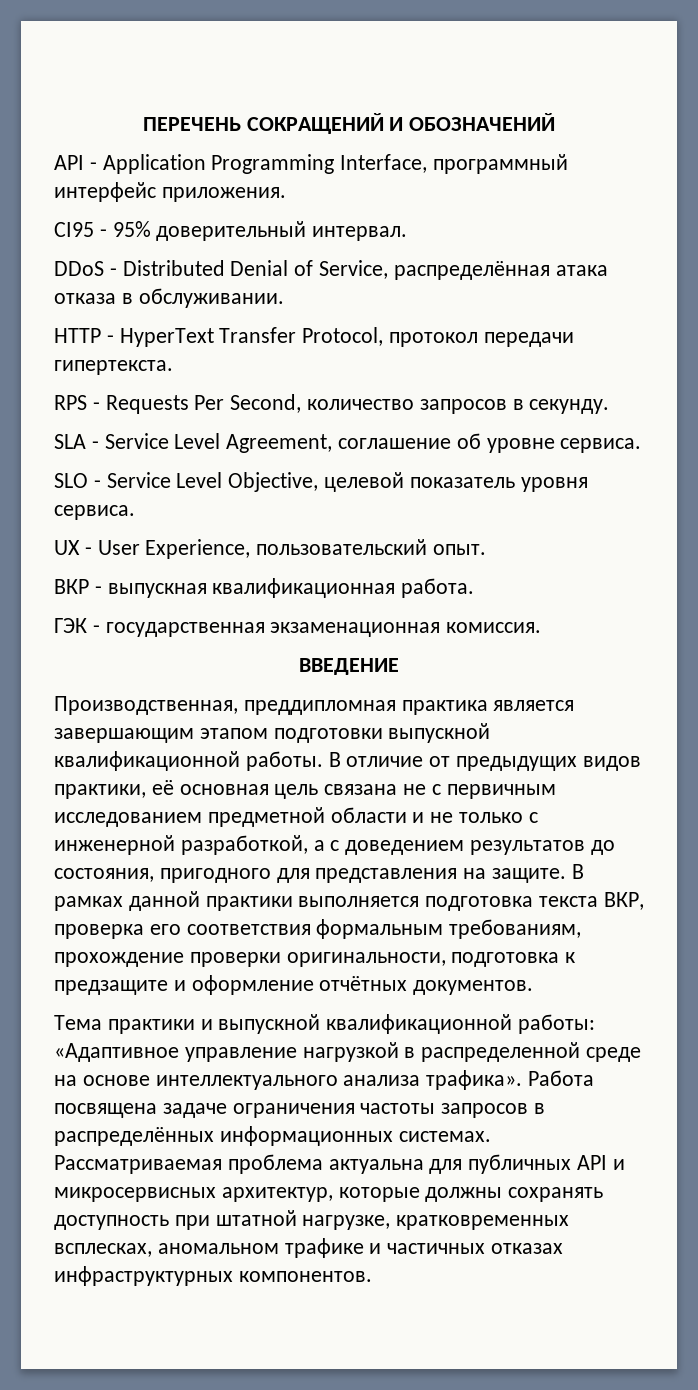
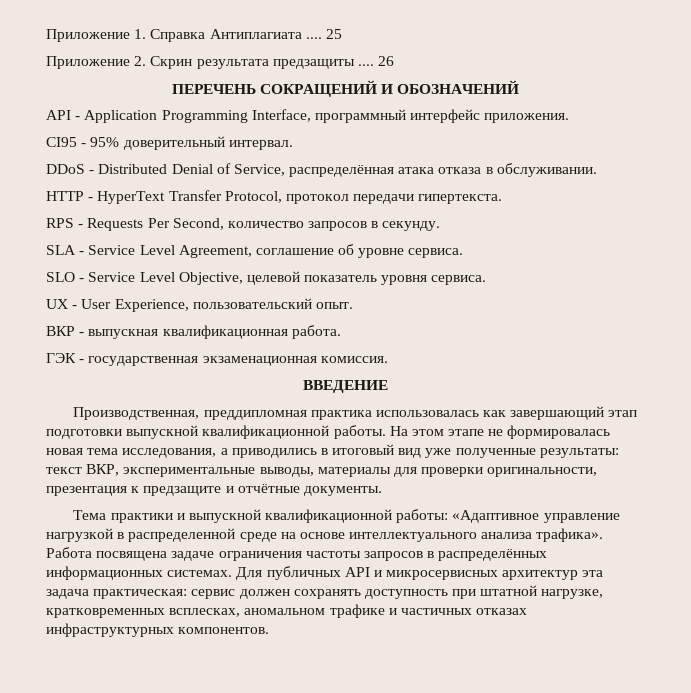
(142, 124) none -> [46,29,342,42] [46,56,395,69] Приложение 1. Справка Антиплагиата .... 25 // Приложение 2. Скрин результата предзащиты .... 26 //
[493,700,575,711] [54,723,491,743] [54,751,641,771] [54,780,556,799] [54,807,538,827] [54,835,615,855] [54,864,584,883] [54,891,644,911] [54,919,582,939] [54,952,184,967] является завершающим этапом подготовки выпускной квалификационной работы. В отличие от предыдущих видов практики, её основная цель связана не с первичным исследованием предметной области и не только с инженерной разработкой, а с доведением результатов до состояния, пригодного для представления на защите. В рамках данной практики выполняется подготовка текста ВКР, проверка его соответствия формальным требованиям, прохождение -> [375,406,638,420] [46,425,611,439] [46,444,619,458] [46,464,417,477] использовалась как завершающий этап подготовки выпускной квалификационной работы. На этом этапе не формировалась новая тема исследования, а приводились в итоговый вид уже полученные результаты: текст ВКР, экспериментальные выводы, материалы для
[451,952,560,967] подготовка -> [46,486,127,496] презентация
[191,975,534,995] оформление отчётных документов. -> [237,484,382,496] отчётные документы.
[54,1154,625,1174] [54,1187,503,1202] Рассматриваемая проблема актуальна для публичных API и микросервисных архитектур, которые должны -> [236,566,604,580] [46,589,290,599] Для публичных API и микросервисных архитектур эта задача практическая: сервис должен

